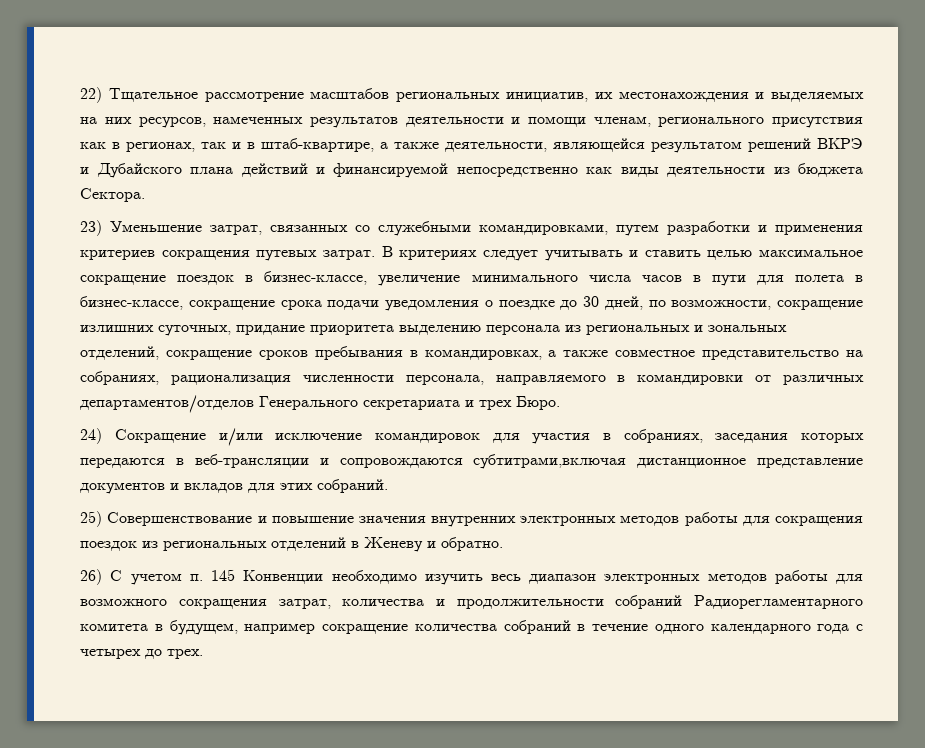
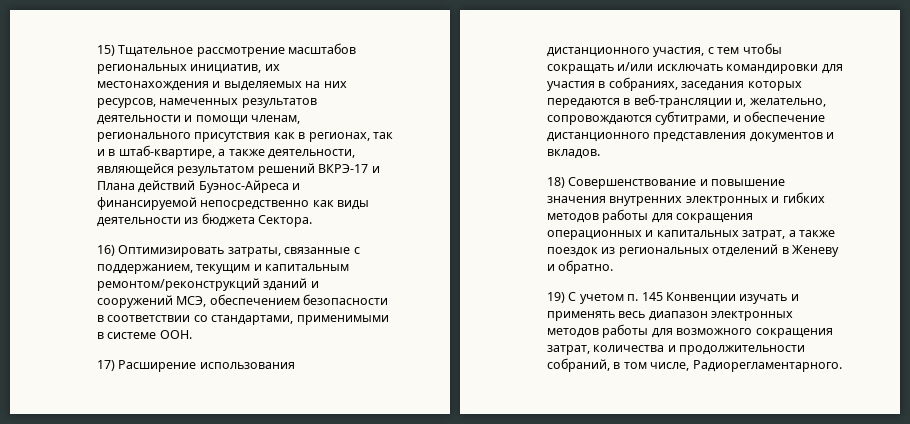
[80,87,103,103] 22) -> [97,45,116,56] 15)
[817,138,864,149] [80,163,308,178] ВКРЭ и Дубайского плана действий -> [318,164,380,173] [97,180,289,193] ВКРЭ-17 и Плана действий Буэнос-Айреса
[80,220,863,236] [80,246,863,261] [80,271,863,286] [80,296,864,311] [80,325,788,336] [80,346,863,360] [80,371,864,385] [80,395,561,413] [80,428,480,446] 23) Уменьшение затрат, связанных со служебными командировками, путем разработки и применения критериев сокращения путевых затрат. В критериях следует учитывать и ставить целью максимальное сокращение поездок в бизнес-классе, увеличение минимального числа часов в пути для полета в бизнес-классе, сокращение срока подачи уведомления о поездке до 30 дней, по возможности, сокращение излишних суточных, придание приоритета выделению персонала из региональных и зональных отделений, сокращение сроков пребывания в командировках, а также совместное представительство на собраниях, рационализация численности персонала, направляемого в командировки от различных департаментов/отделов Генерального секретариата и трех Бюро. // 24) Сокращение и/или исключение командировок -> [97,245,360,257] [97,264,350,274] [97,278,319,291] [97,294,389,308] [97,315,389,325] [97,330,192,339] [97,360,295,372] [547,43,782,57] [547,62,819,74] 16) Оптимизировать затраты, связанные с поддержанием, текущим и капитальным ремонтом/реконструкций зданий и сооружений МСЭ, обеспечением безопасности в соответствии со стандартами, применимыми в системе ООН. // 17) Расширение использования дистанционного участия, с тем чтобы сокращать и/или исключать командировки
[319,454,863,469] [80,479,389,494] [80,511,103,527] и сопровождаются субтитрами,включая дистанционное представление документов и вкладов для этих собраний. // 25) -> [735,98,826,107] [547,111,826,125] [547,132,835,142] [547,149,601,159] [547,177,566,188] и, желательно, сопровождаются субтитрами, и обеспечение дистанционного представления документов и вкладов. // 18)
(617, 521) none -> [771,192,825,203] и гибких
(864, 521) none -> [547,230,835,240] операционных и капитальных затрат, а также
[80,569,103,585] 26) -> [547,292,566,303] 19)
[331,570,483,585] необходимо изучить -> [739,294,799,304] [547,311,616,321] изучать и применять
[615,595,864,609] [80,620,864,635] [80,649,204,659] собраний Радиорегламентарного комитета в будущем, например сокращение количества собраний в течение одного календарного года с четырех до трех. -> [547,358,842,372] собраний, в том числе, Радиорегламентарного.

